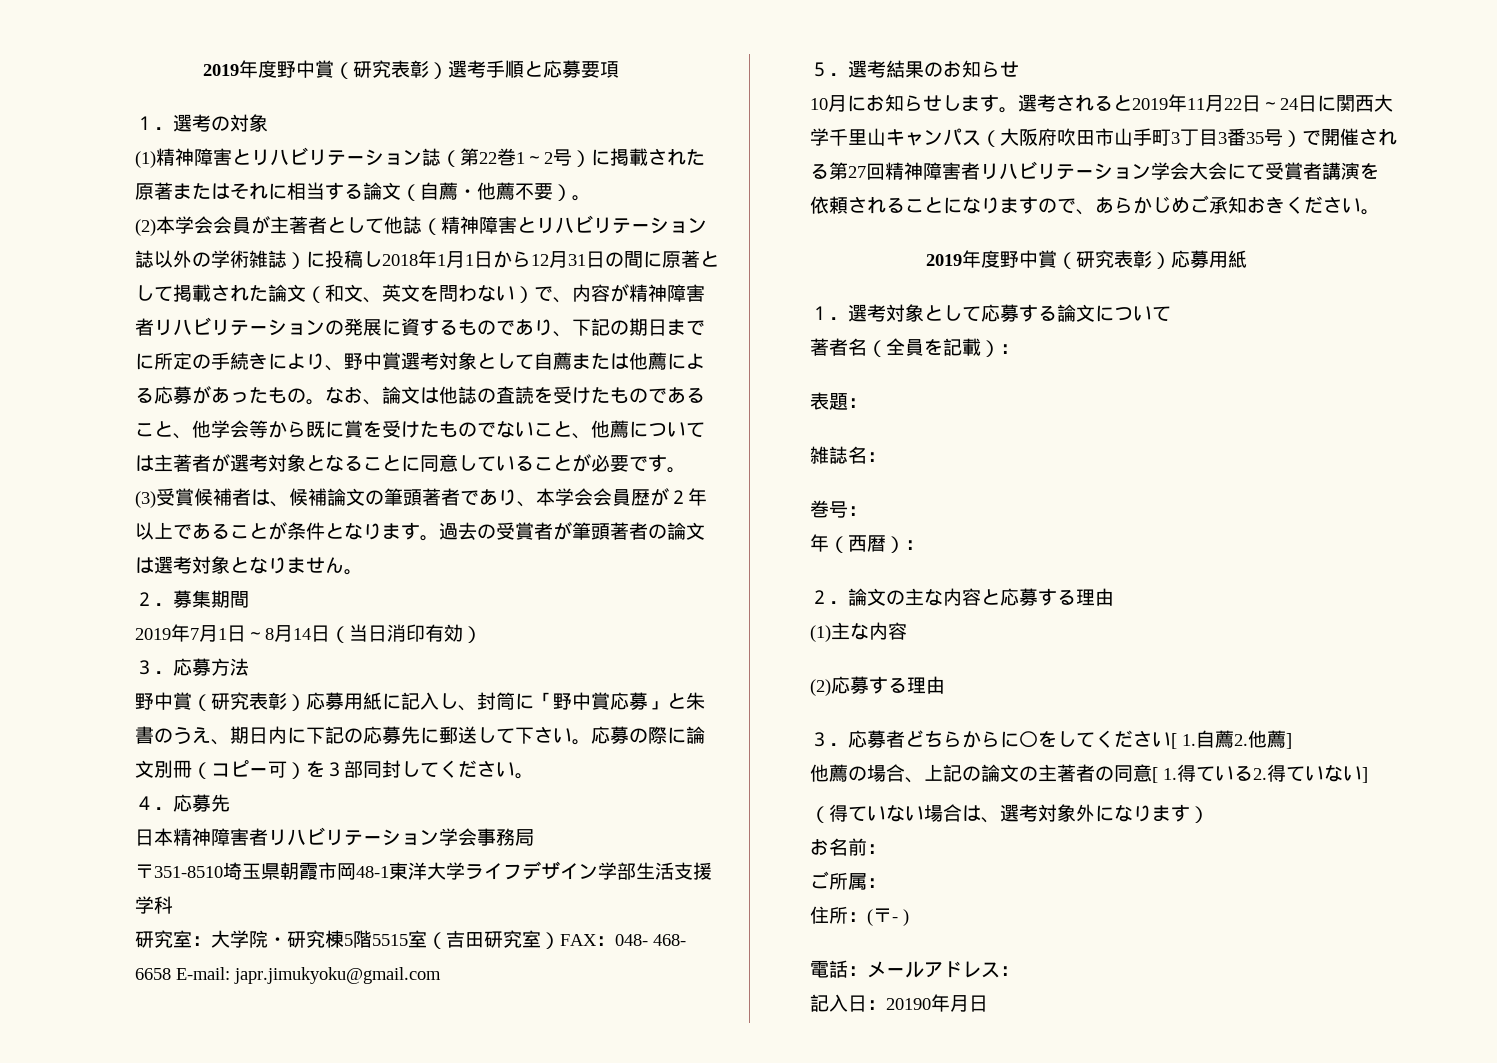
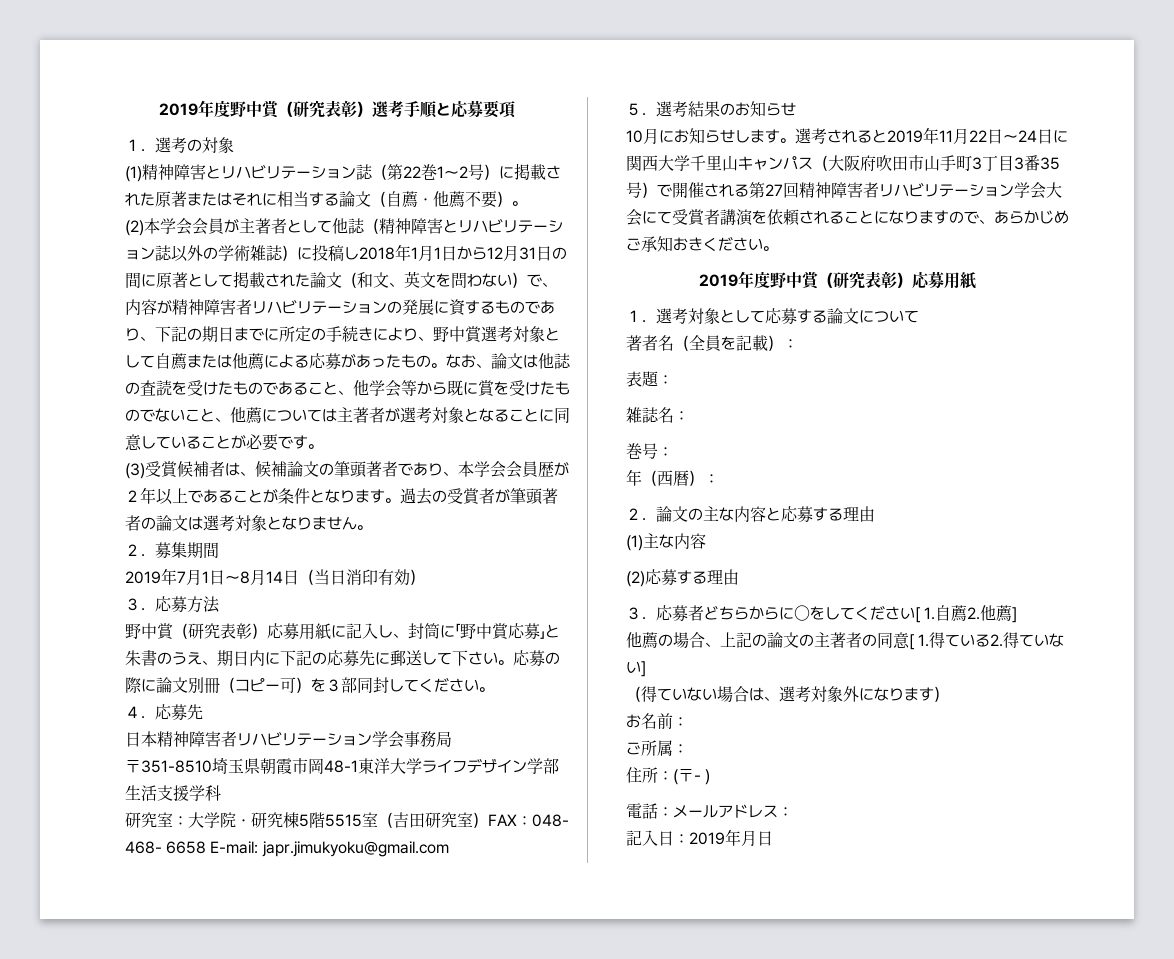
[885,998,931,1010] 20190 -> [688,832,725,845] 2019

